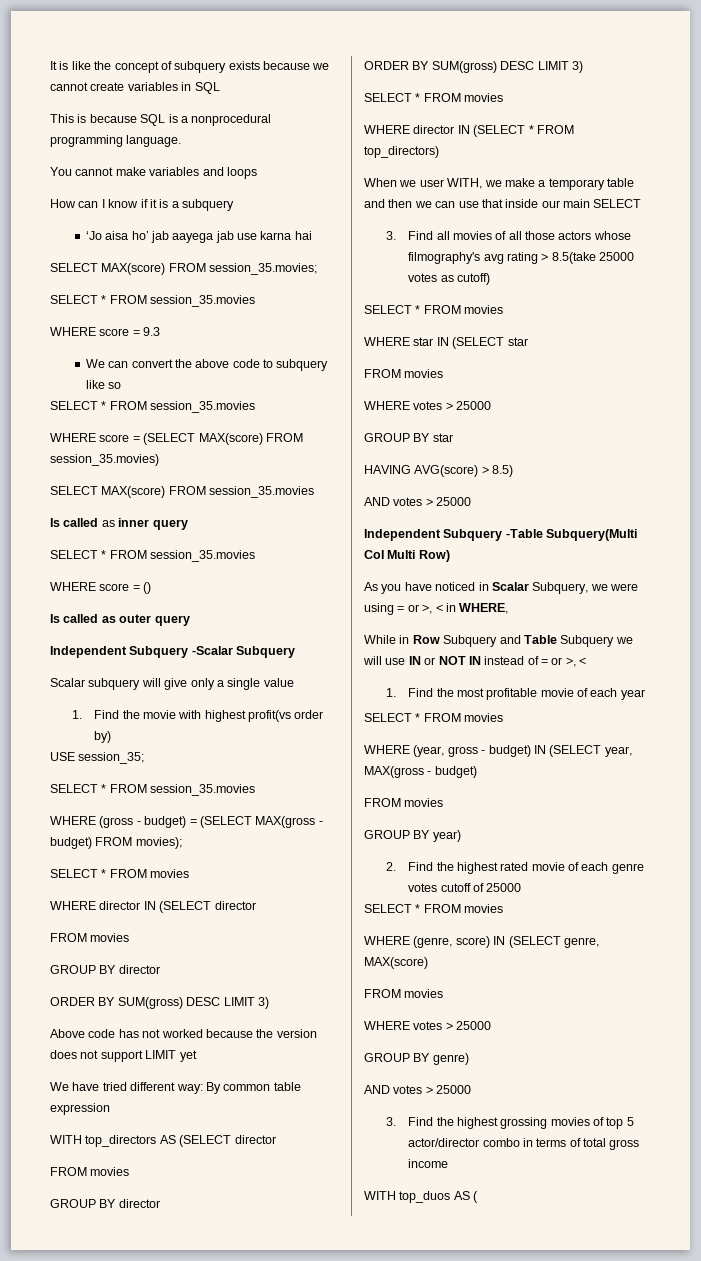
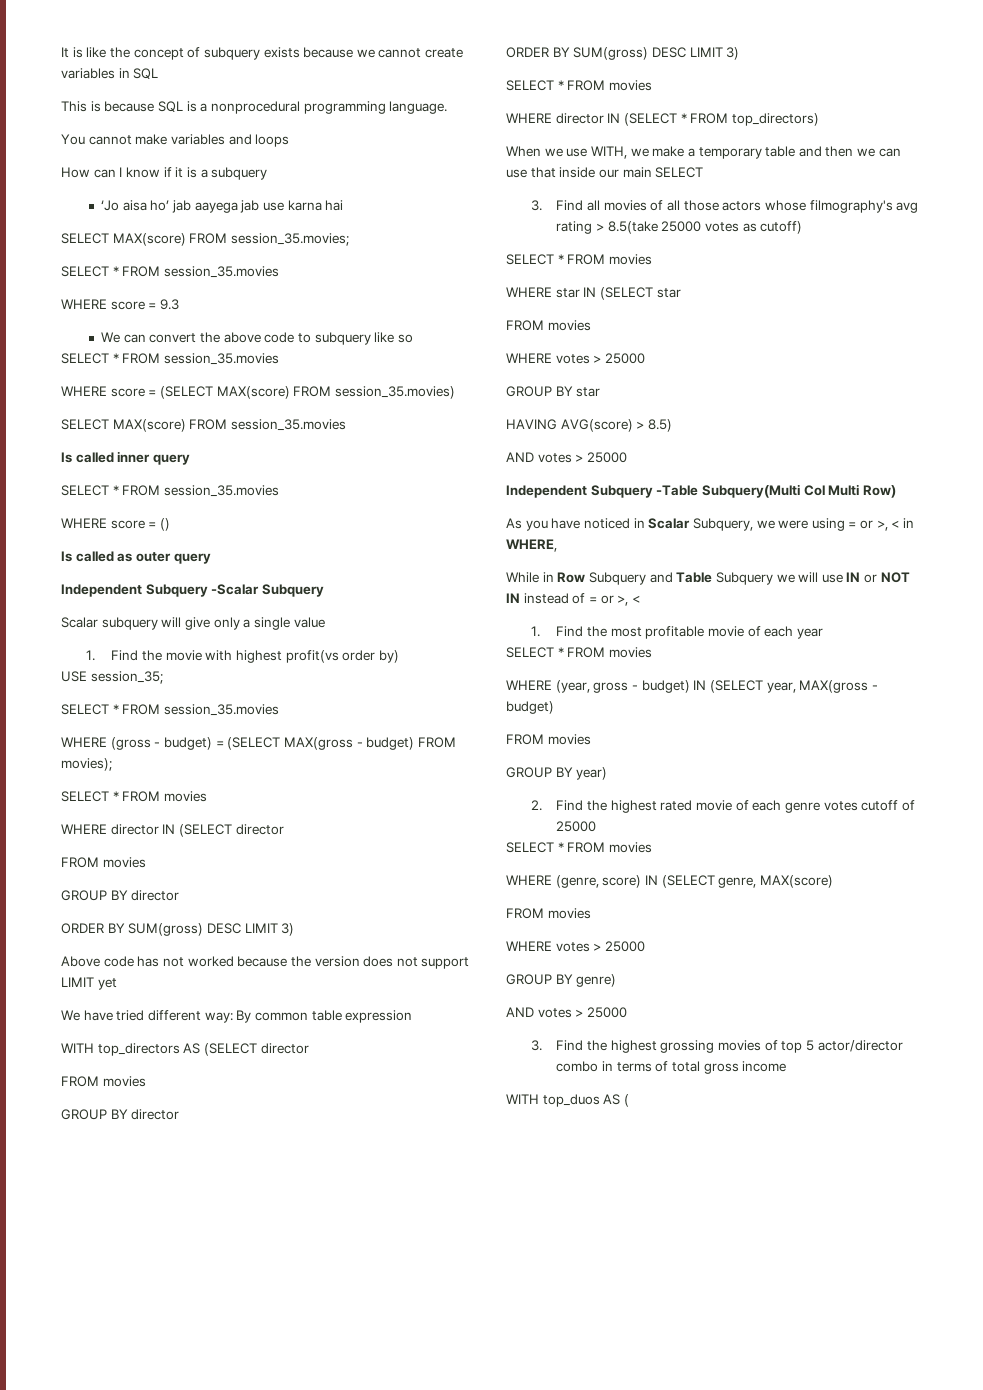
[101,520,115,527] as -> (114, 457) none
[419,179,444,187] user -> [566,148,588,157] use

